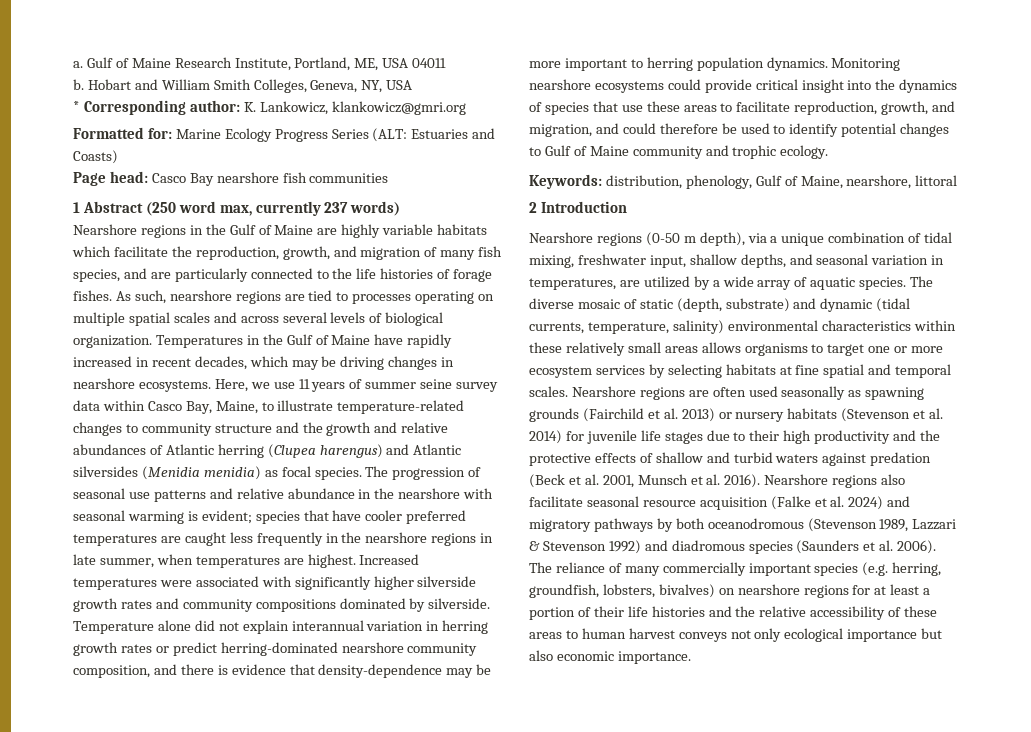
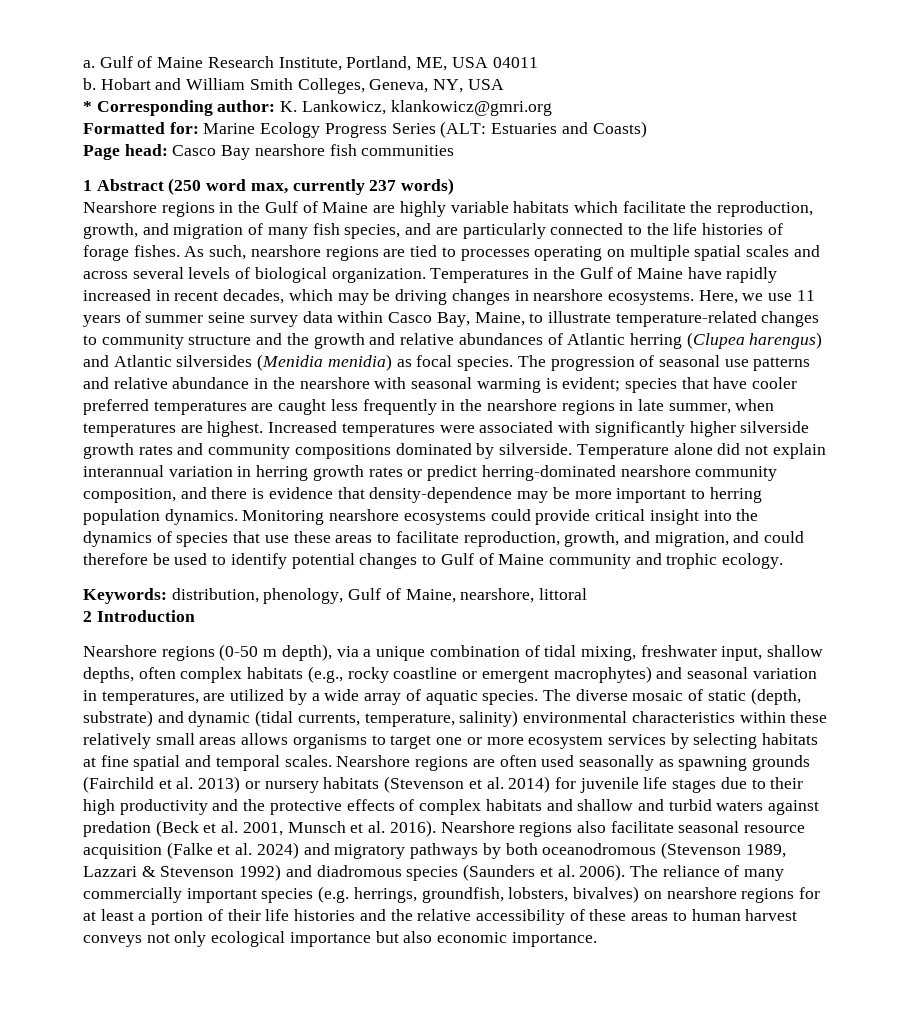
(786, 261) none -> [138,666,652,683] often complex habitats (e.g., rocky coastline or emergent macrophytes)
(653, 458) none -> [419,799,573,815] complex habitats and
[892,562,942,576] herring, -> [353,887,417,903] herrings,

